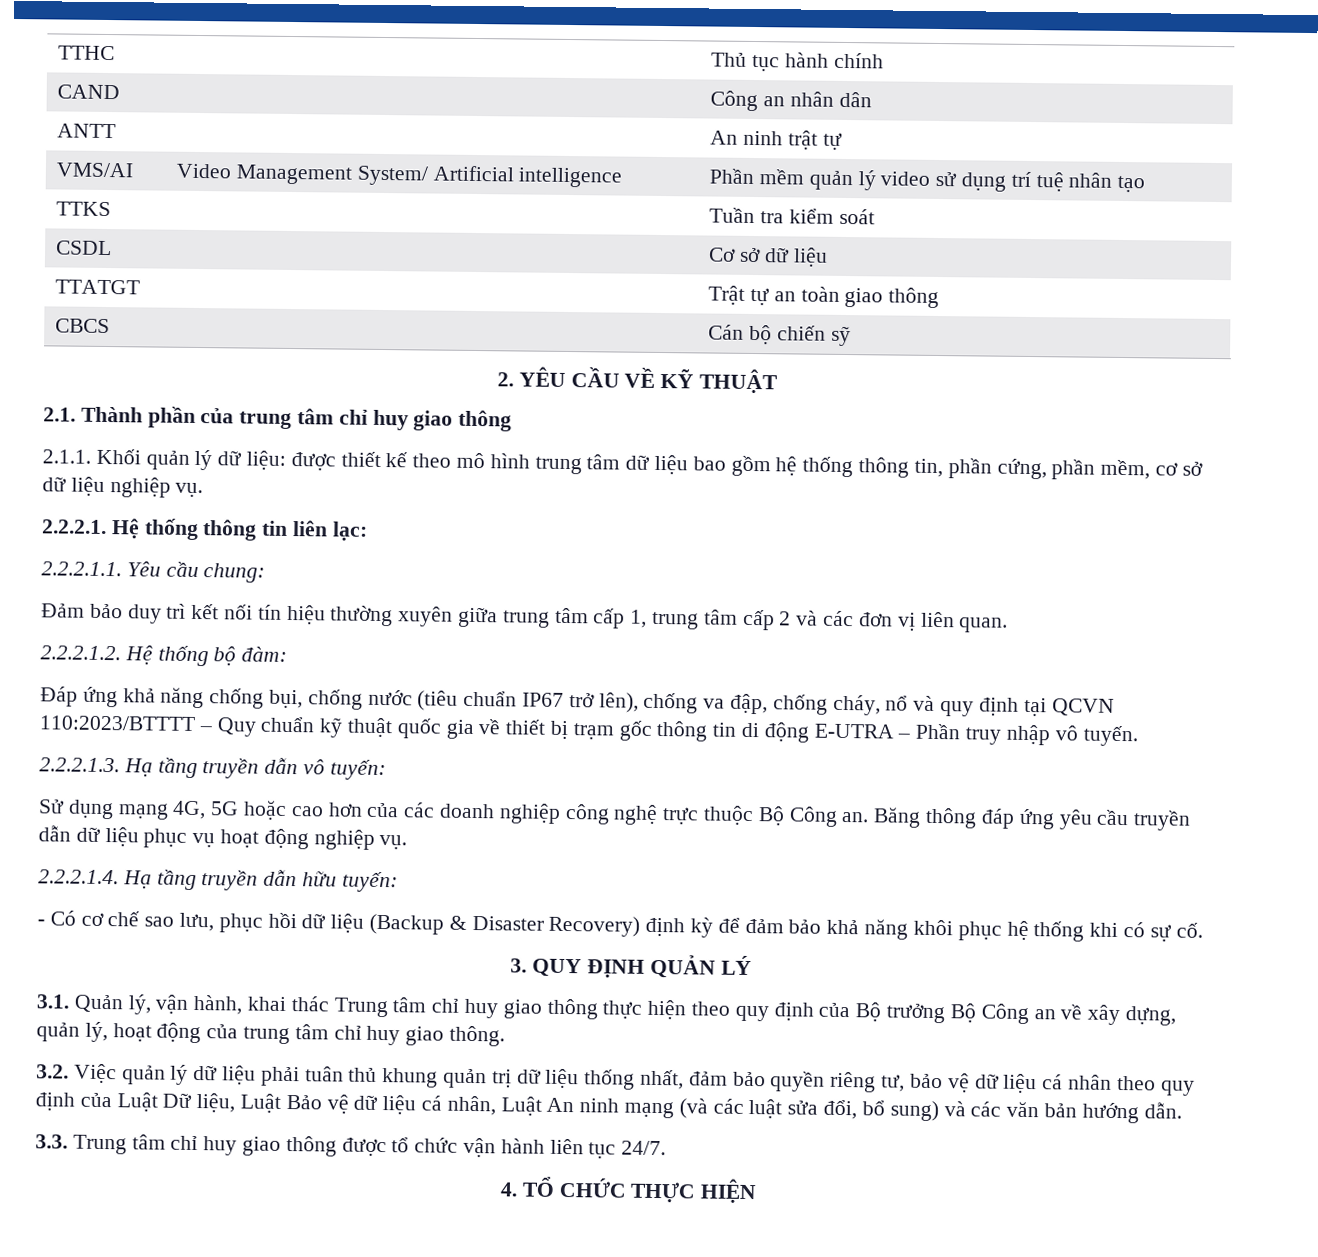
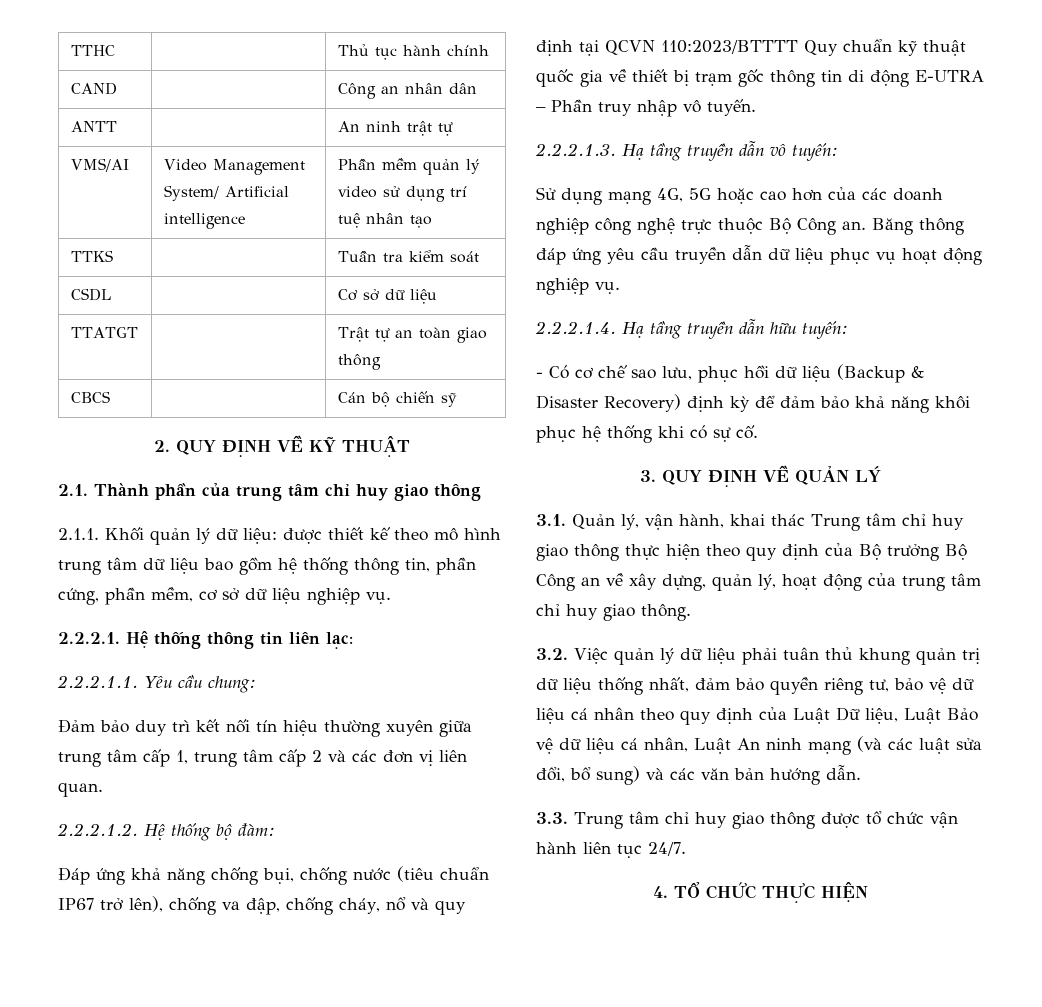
[518,366,620,388] YÊU CẦU -> [176,440,271,457] QUY ĐỊNH
[198,726,212,732] – -> (798, 47) none
(645, 968) none -> [762,465,789,482] VỀ

